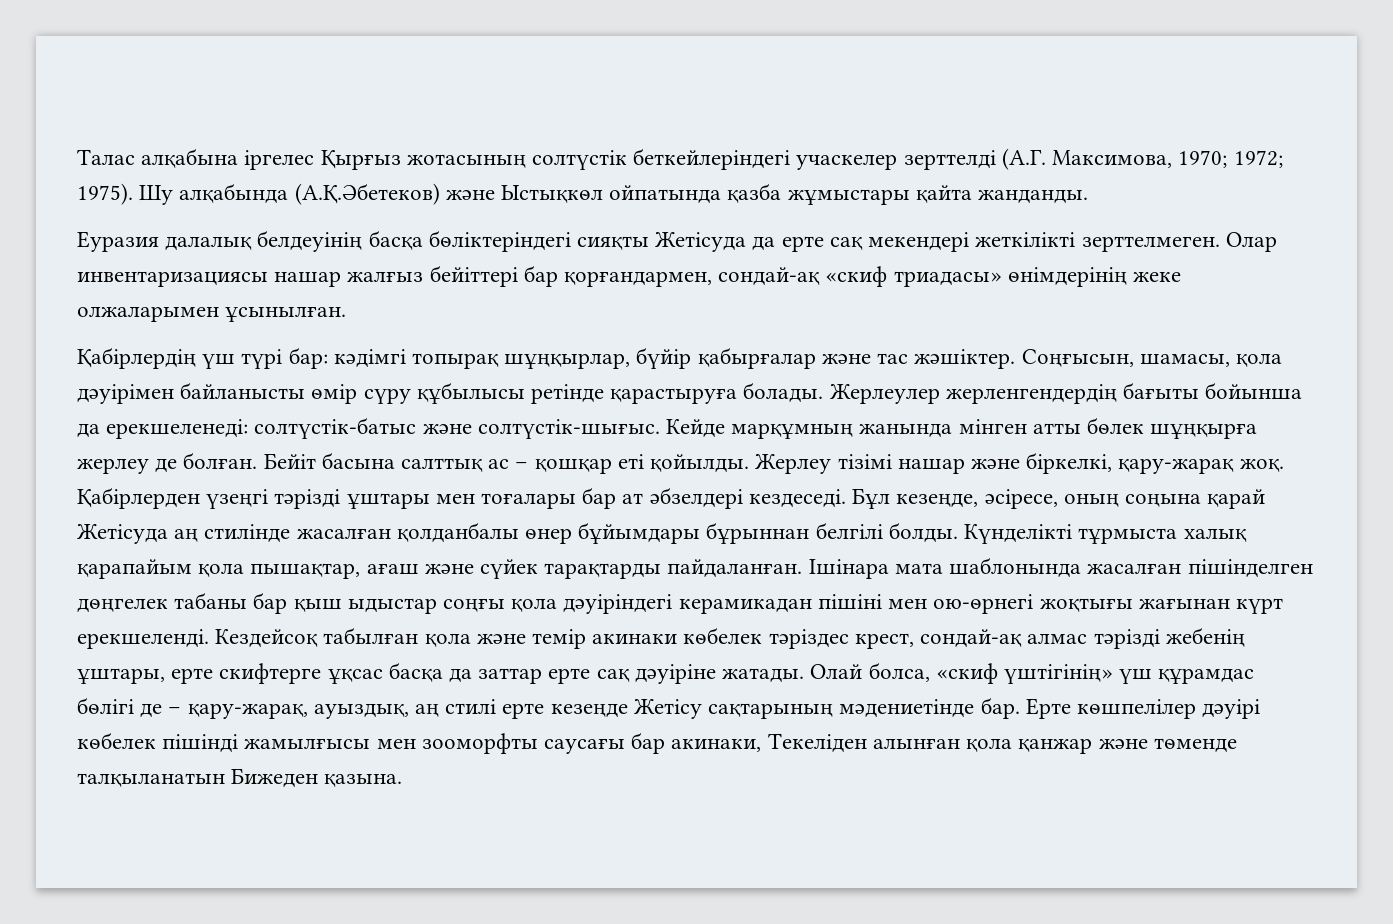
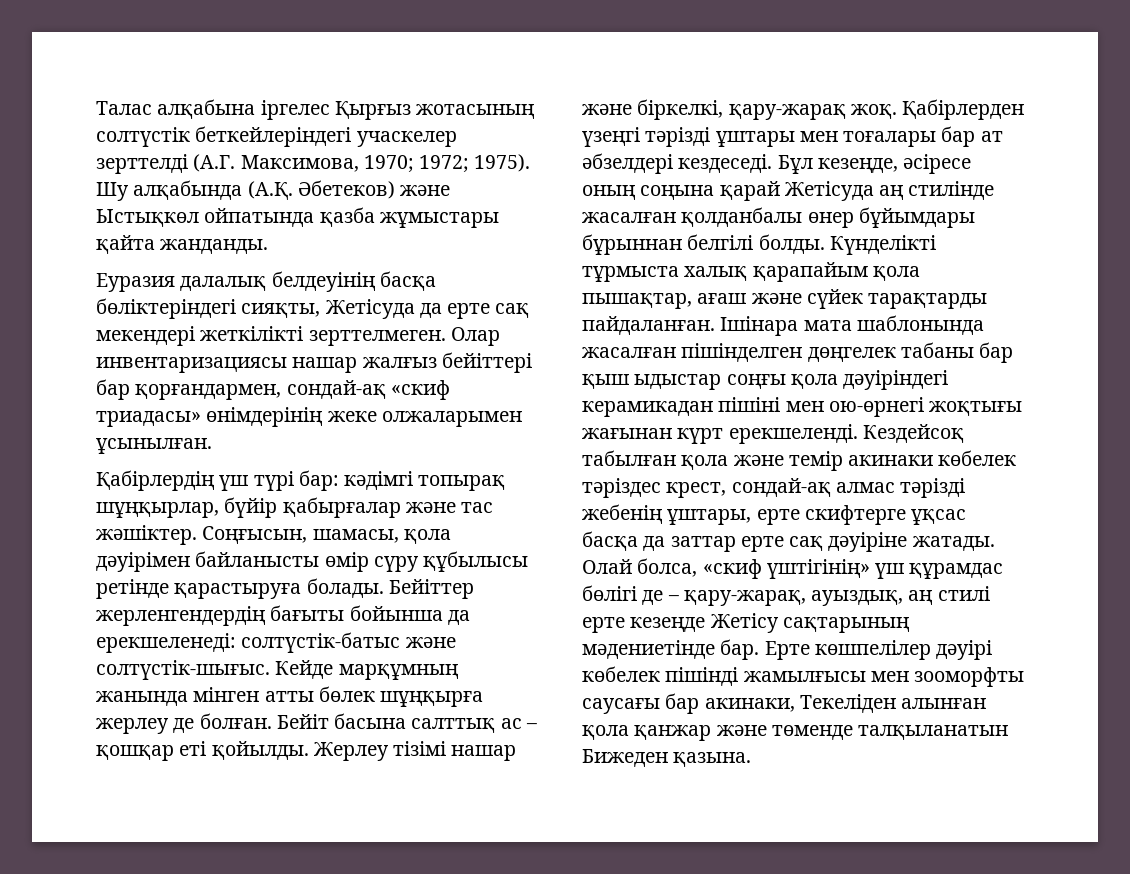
[294,183,440,205] (А.Қ.Әбетеков) -> [247,180,395,200] (А.Қ. Әбетеков)
[577,236,650,250] сияқты -> [241,303,321,318] сияқты,
[829,384,940,404] Жерлеулер -> [388,579,474,599] Бейіттер
[984,489,1058,509] әсіресе, -> [903,154,972,174] әсіресе

